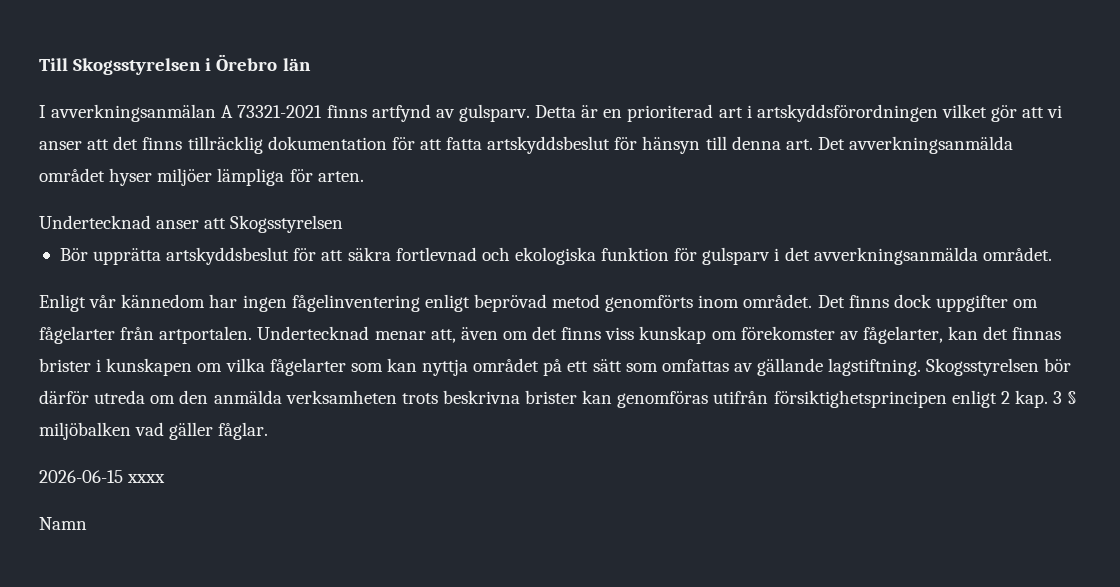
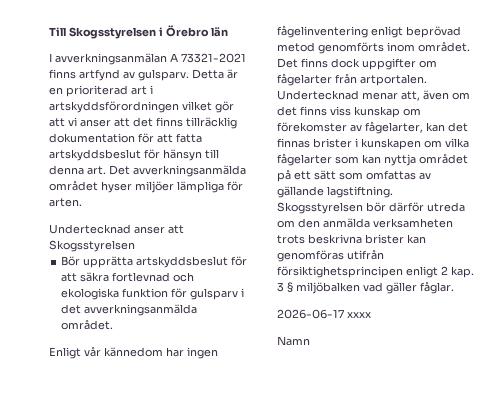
[39,470,123,483] 2026-06-15 -> [277,309,344,319] 2026-06-17

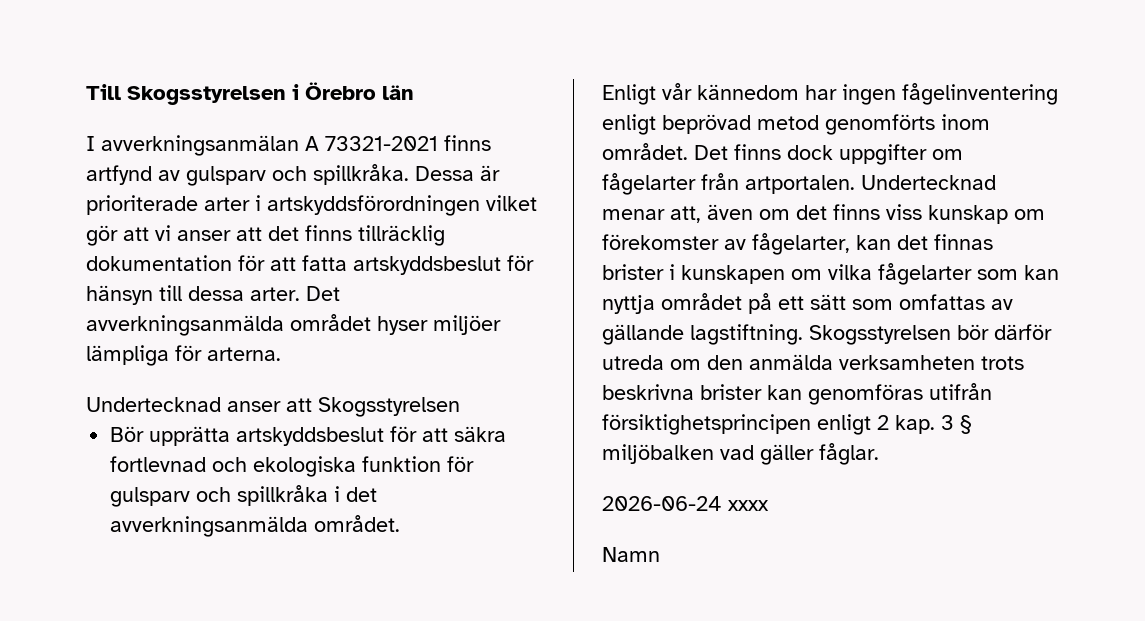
[138,69,238,81] [49,85,147,97] gulsparv. Detta är en prioriterad art -> [186,164,500,186] [86,195,250,215] gulsparv och spillkråka. Dessa är prioriterade arter
[49,165,106,175] denna art. -> [188,286,300,301] dessa arter.
[49,198,82,207] arten. -> [207,347,281,361] arterna.
(239, 294) none -> [196,485,329,506] och spillkråka
[277,309,344,319] 2026-06-17 -> [602,496,722,511] 2026-06-24

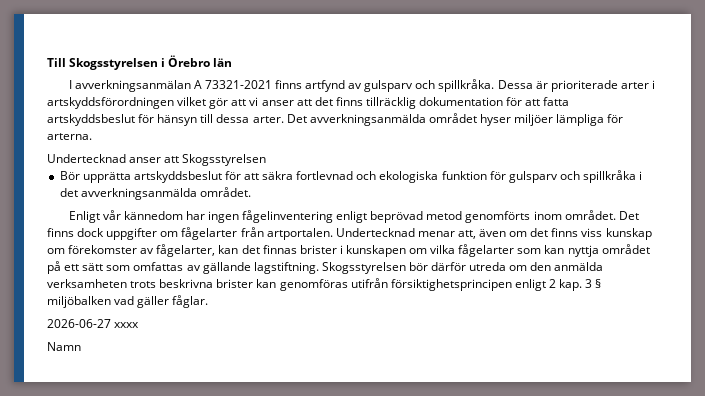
[602,496,722,511] 2026-06-24 -> [47,319,111,328] 2026-06-27

